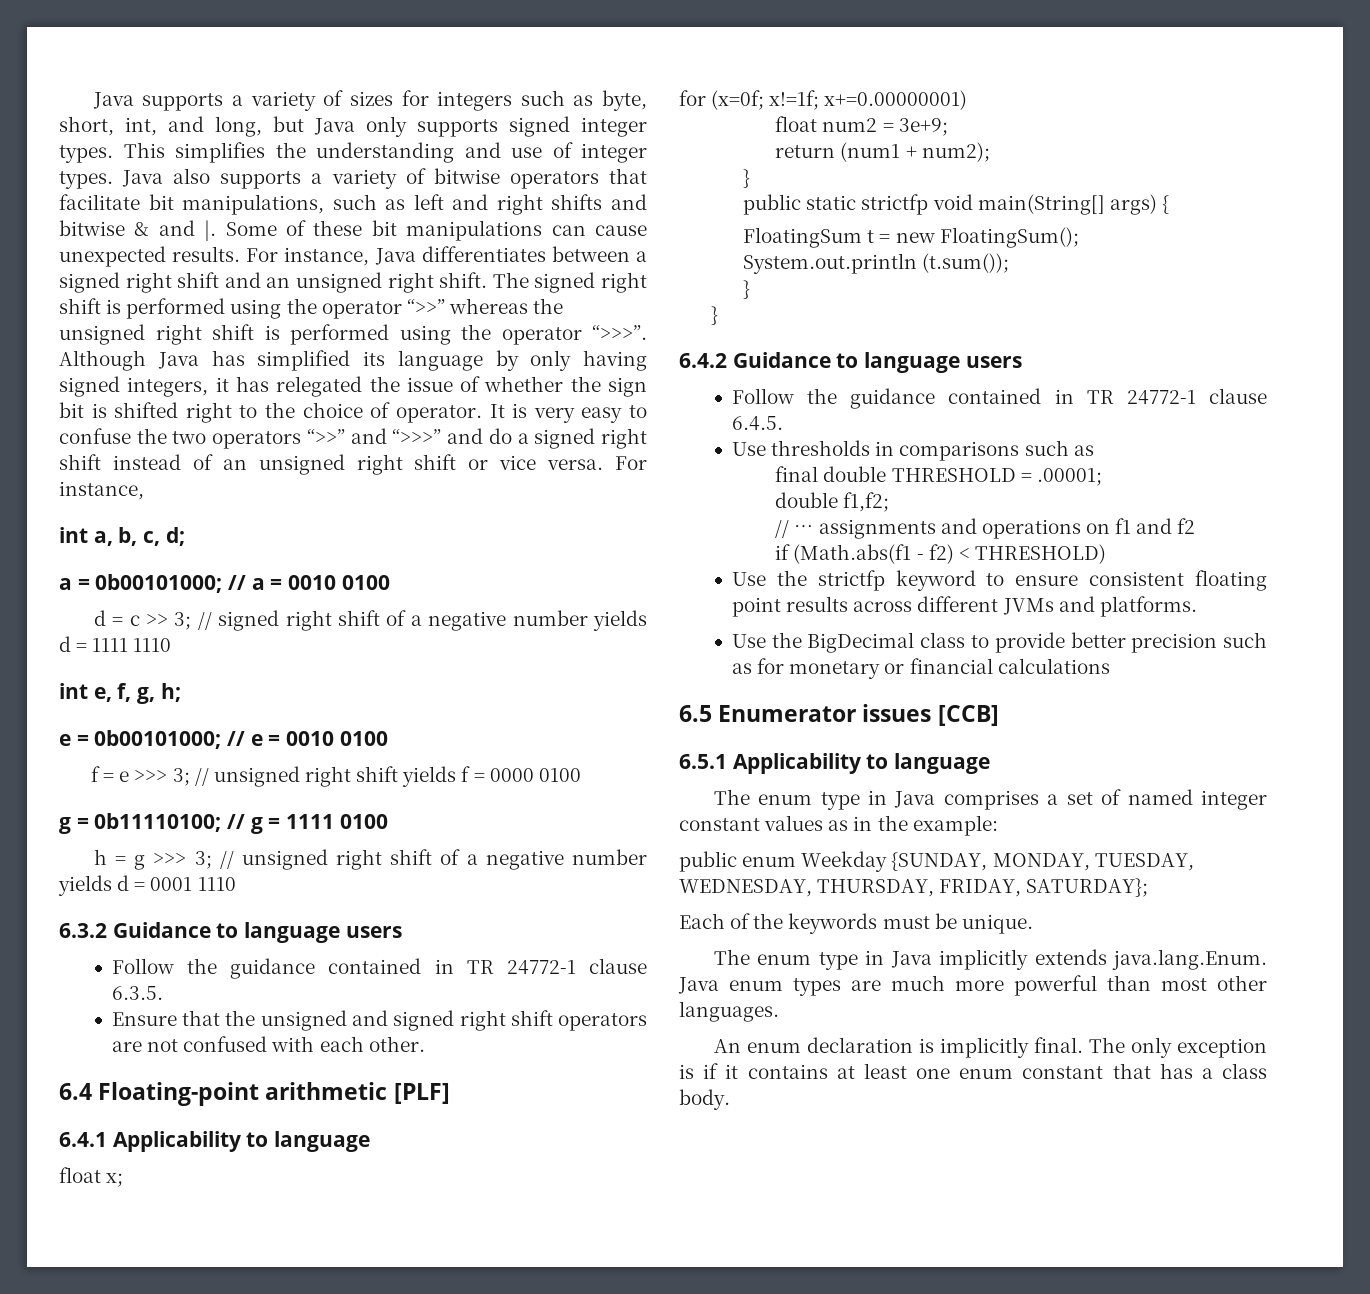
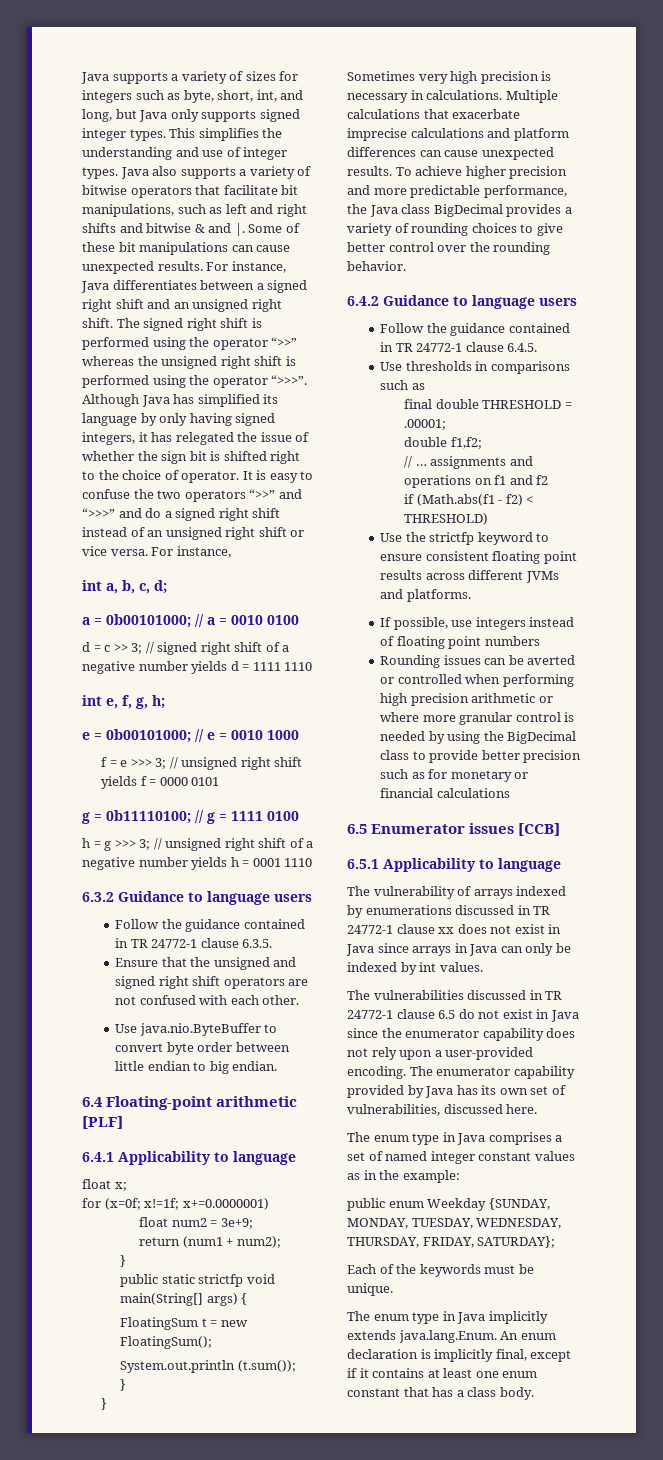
[533,407,575,423] very -> (267, 475) none
[339,731,388,746] 0100 -> [267,730,299,740] 1000
[538,768,581,782] 0100 -> [191,777,220,786] 0101
[117,875,130,891] d -> [230,857,239,867] h
(425, 1044) none -> [115,1023,278,1036] [115,1042,290,1055] [115,1061,278,1074] // Use java.nio.ByteBuffer to convert byte order between little endian to big endian.
[824,90,968,110] x+=0.00000001) -> [182,1198,269,1210] x+=0.0000001)
(719, 315) none -> [347,71,552,84] [347,90,558,103] [347,109,521,119] [347,128,569,141] [347,147,554,160] [347,166,568,179] [347,185,567,198] [347,204,572,217] [347,223,563,236] [347,242,551,255] [347,261,406,271] // Sometimes very high precision is necessary in calculations. Multiple calculations that exacerbate imprecise calculations and platform differences can cause unexpected results. To achieve higher precision and more predictable performance, the Java class BigDecimal provides a variety of rounding choices to give better control over the rounding behavior.
[731,634,766,648] Use -> [380,617,575,630] [380,636,540,649] [380,655,576,668] [380,674,574,687] [380,693,553,706] [380,712,575,725] [380,731,481,744] If possible, use integers instead of floating point numbers // Rounding issues can be averted or controlled when performing high precision arithmetic or where more granular control is needed by using
(991, 763) none -> [347,886,567,899] [347,905,551,918] [347,924,562,934] [346,943,571,956] [347,962,483,975] [347,990,563,1000] [347,1009,579,1022] [347,1028,576,1041] [347,1047,534,1060] [347,1066,575,1079] [347,1085,566,1098] [347,1104,538,1116] // The vulnerability of arrays indexed by enumerations discussed in TR 24772-1 clause xx does not exist in Java since arrays in Java can only be indexed by int values. // The vulnerabilities discussed in TR 24772-1 clause 6.5 do not exist in Java since the enumerator capability does not rely upon a user-provided encoding. The enumerator capability provided by Java has its own set of vulnerabilities, discussed here.
[678,975,1267,996] [679,1001,779,1022] Java enum types are much more powerful than most other languages. // -> (497, 1336) none
[1033,1037,1267,1058] [679,1064,694,1079] final. The only exception is -> [495,1349,572,1362] final, except

